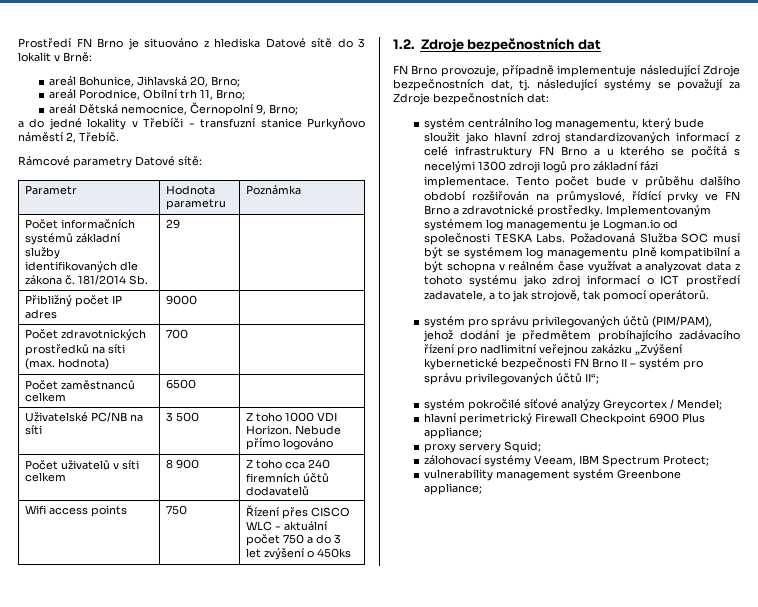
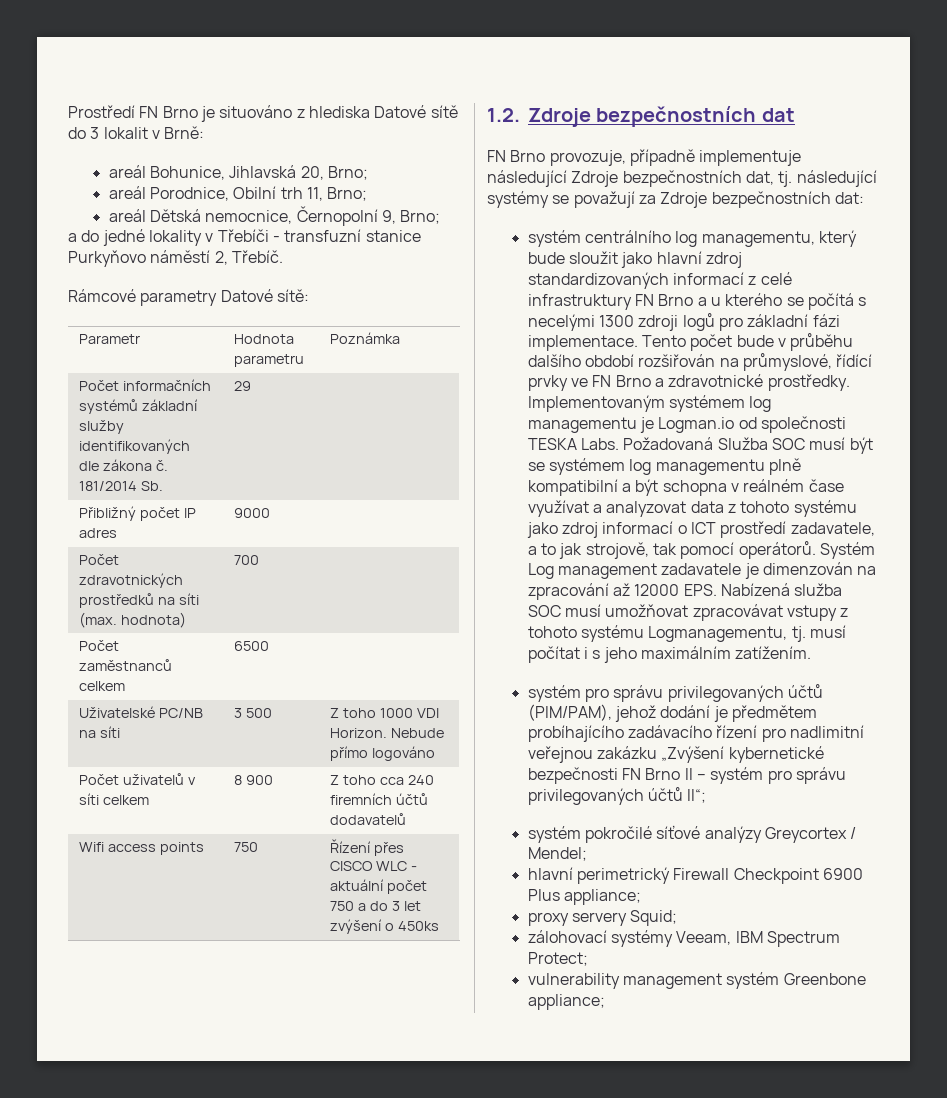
(710, 295) none -> [819,542,875,559] [527,562,877,579] [527,583,843,600] [527,604,849,621] [527,625,846,642] [527,646,812,663] Systém Log management zadavatele je dimenzován na zpracování až 12000 EPS. Nabízená služba SOC musí umožňovat zpracovávat vstupy z tohoto systému Logmanagementu, tj. musí počítat i s jeho maximálním zatížením.

